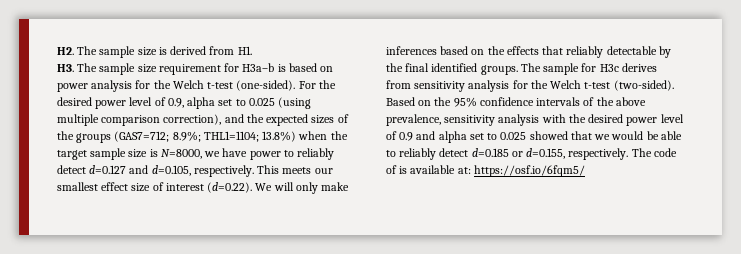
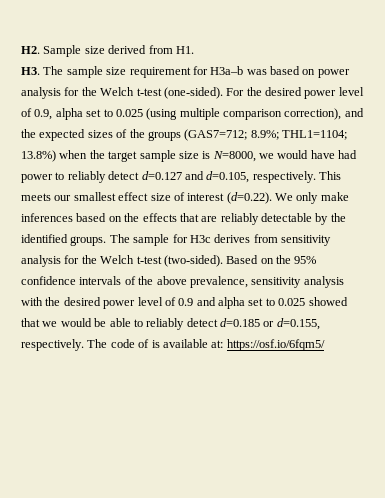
[77,46,167,58] The sample size is -> [43,45,105,57] Sample size
[277,64,286,72] is -> [246,69,267,75] was
[222,148,248,157] have -> [277,150,358,159] would have had
[273,182,294,191] will -> (293, 197) none
(564, 50) none -> [201,216,218,222] are
[405,63,430,72] final -> (346, 217) none

